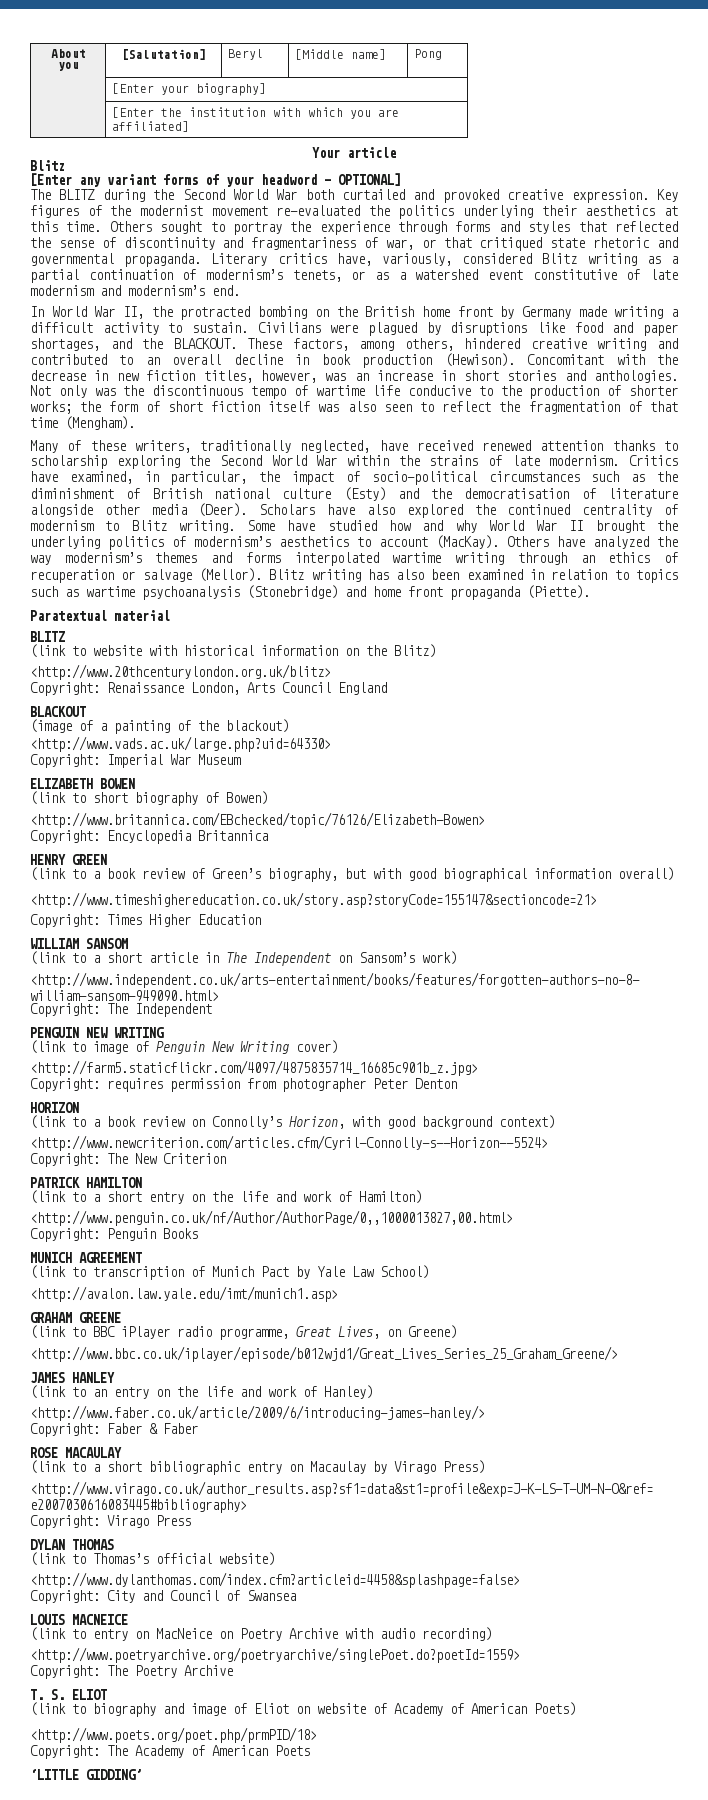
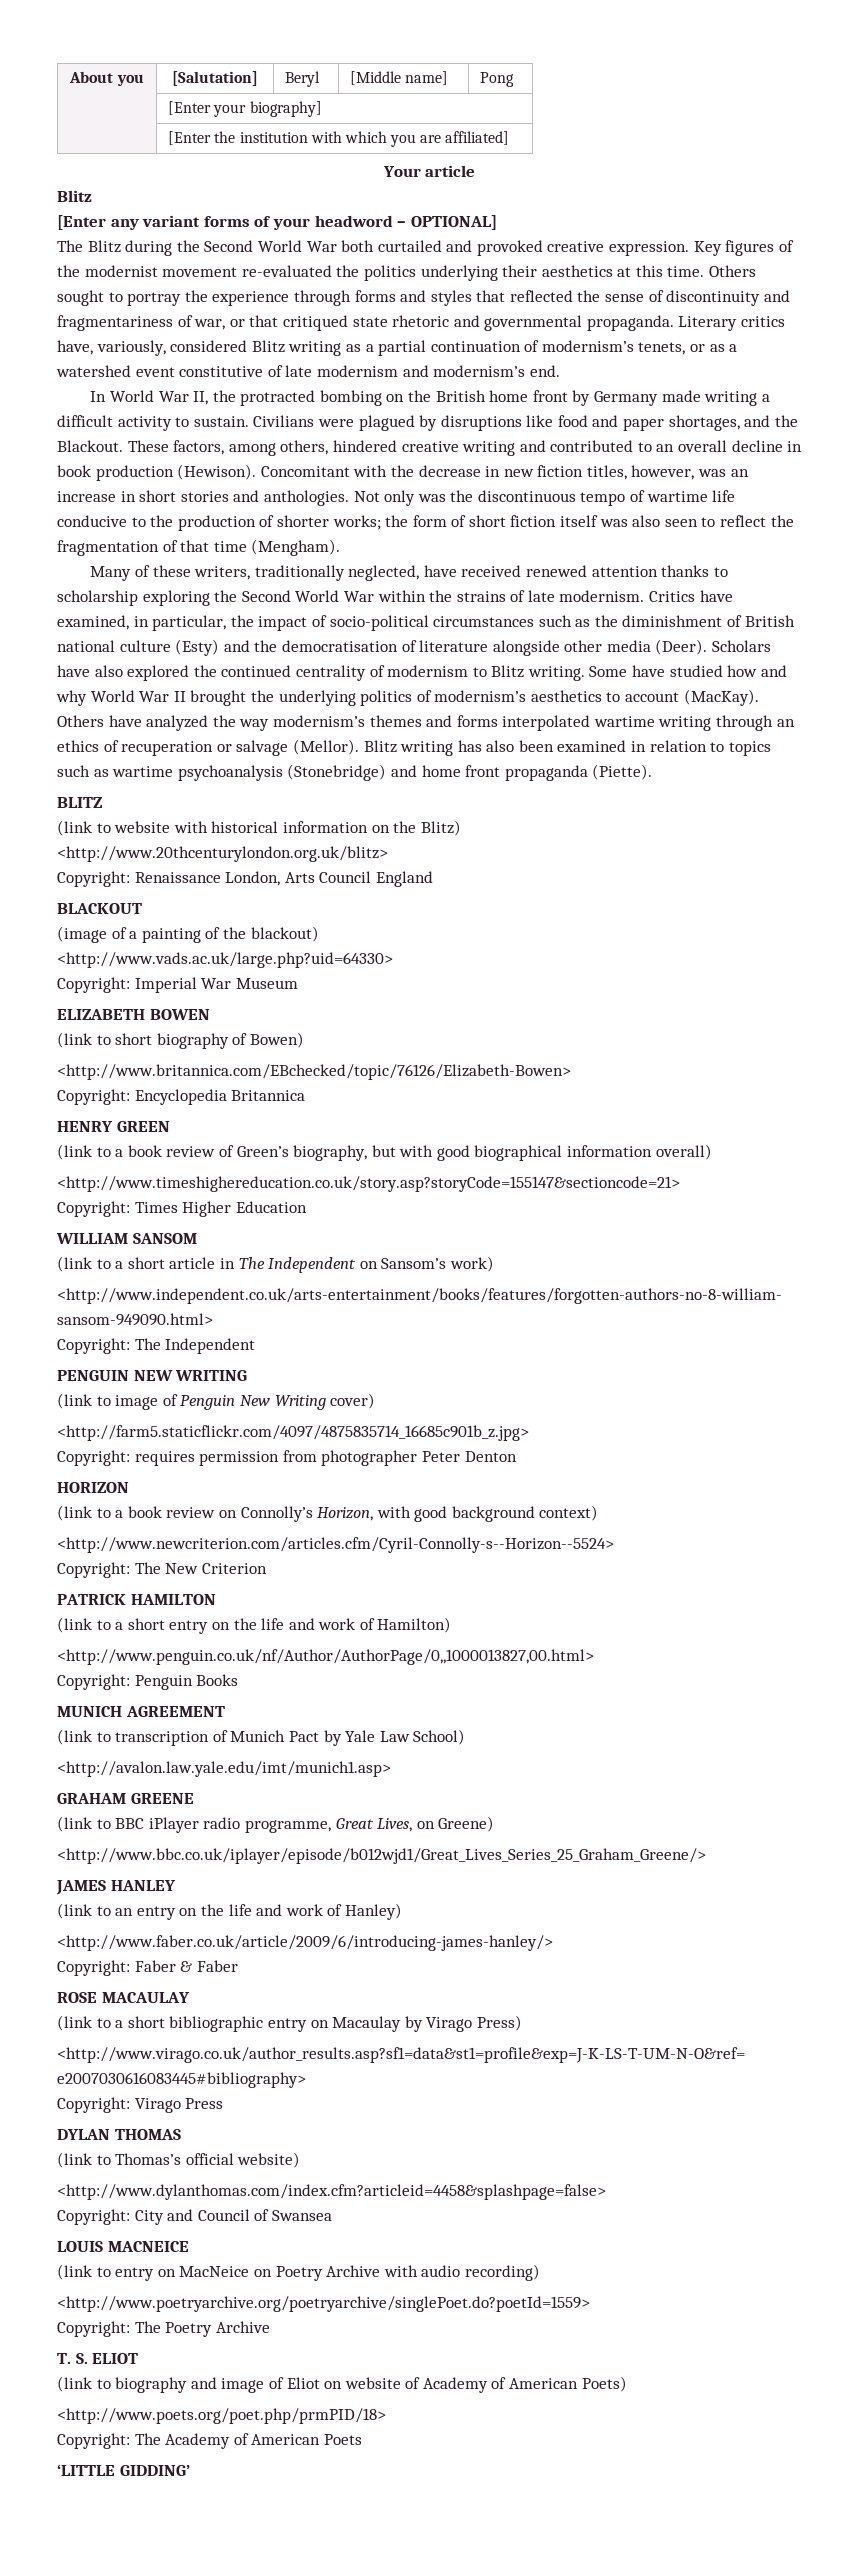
[59,189,96,200] BLITZ -> [87,240,121,253] Blitz
[173,338,237,349] BLACKOUT. -> [57,440,123,452] Blackout.
[30,610,170,621] // Paratextual material -> (653, 772) none

